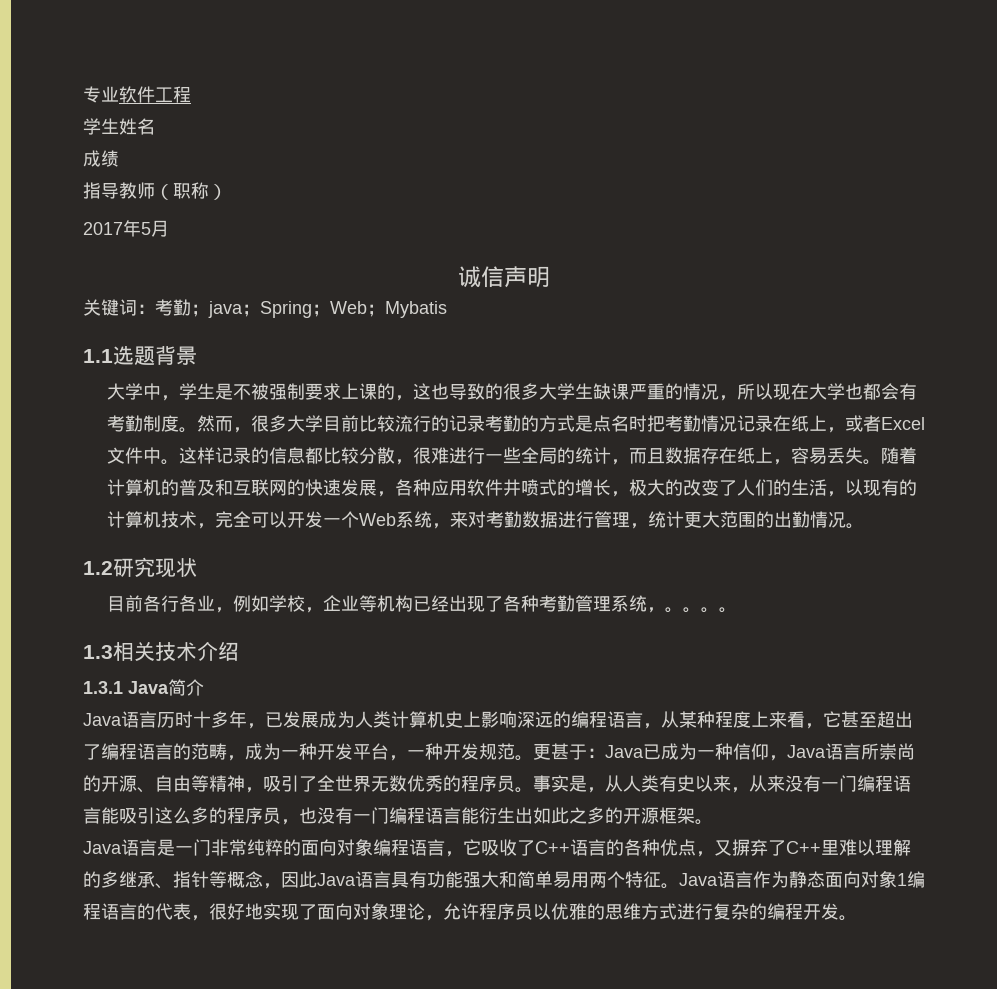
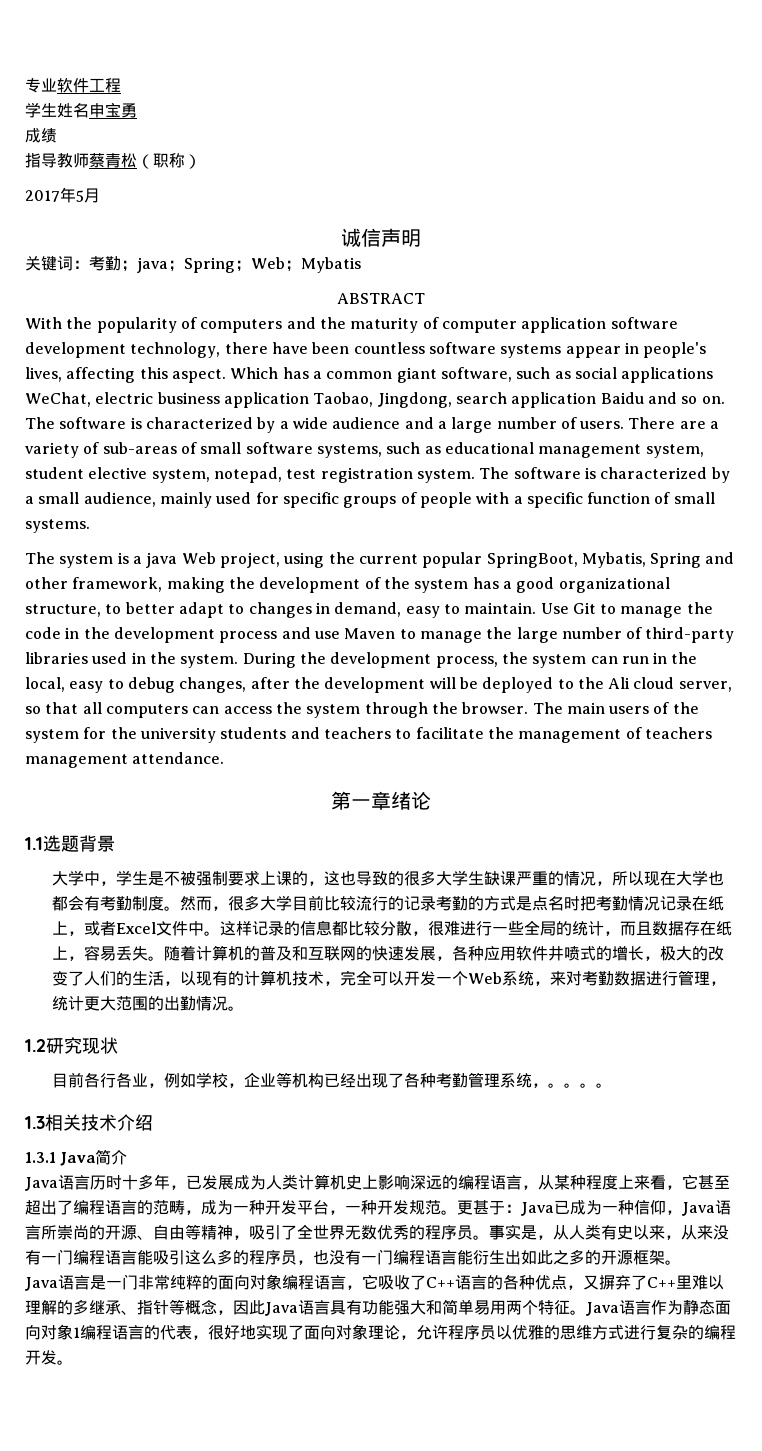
(155, 126) none -> [89,102,137,118] 申宝勇
(155, 190) none -> [89,153,137,168] 蔡青松
(447, 309) none -> [337,293,425,304] [25,317,678,333] [25,342,707,358] [25,367,714,383] [25,392,725,408] [25,417,720,433] [25,442,704,458] [25,467,730,483] [25,492,715,508] [25,519,90,533] [25,552,735,568] [25,577,670,593] [25,602,713,618] [25,627,735,643] [25,652,698,668] [25,677,732,693] [25,702,699,718] [25,727,712,743] [25,752,225,768] [331,791,431,810] // ABSTRACT // With the popularity of computers and the maturity of computer application software development technology, there have been countless software systems appear in people's lives, affecting this aspect. Which has a common giant software, such as social applications WeChat, electric business application Taobao, Jingdong, search application Baidu and so on. The software is characterized by a wide audience and a large number of users. There are a variety of sub-areas of small software systems, such as educational management system, student elective system, notepad, test registration system. The software is characterized by a small audience, mainly used for specific groups of people with a specific function of small systems. // The system is a java Web project, using the current popular SpringBoot, Mybatis, Spring and other framework, making the development of the system has a good organizational structure, to better adapt to changes in demand, easy to maintain. Use Git to manage the code in the development process and use Maven to manage the large number of third-party libraries used in the system. During the development process, the system can run in the local, easy to debug changes, after the development will be deployed to the Ali cloud server, so that all computers can access the system through the browser. The main users of the system for the university students and teachers to facilitate the management of teachers management attendance. // 第一章绪论

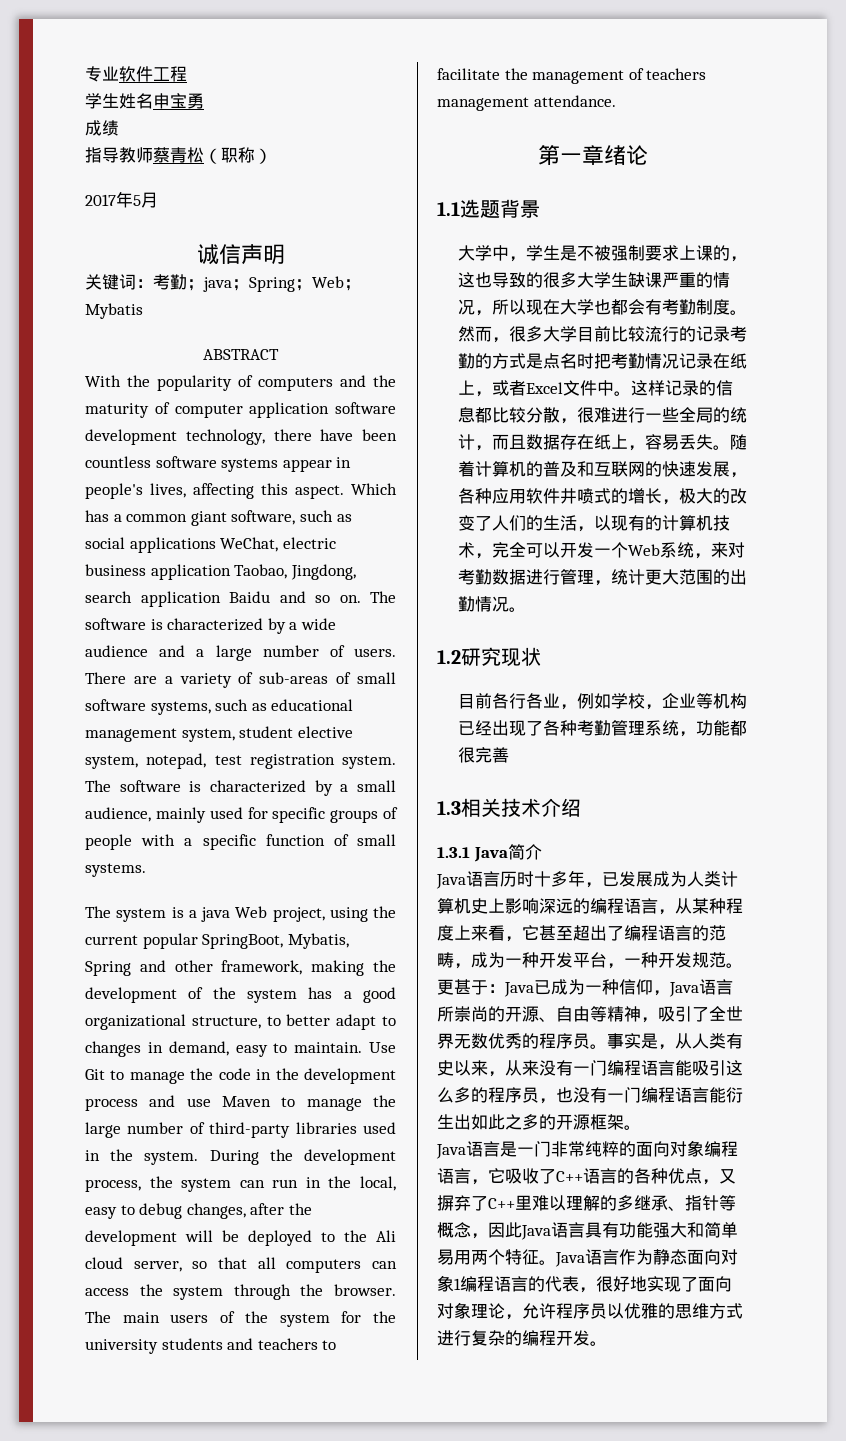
[548,1083,613,1088] 。。。。 -> [695,720,747,736] [457,747,509,763] 功能都很完善

